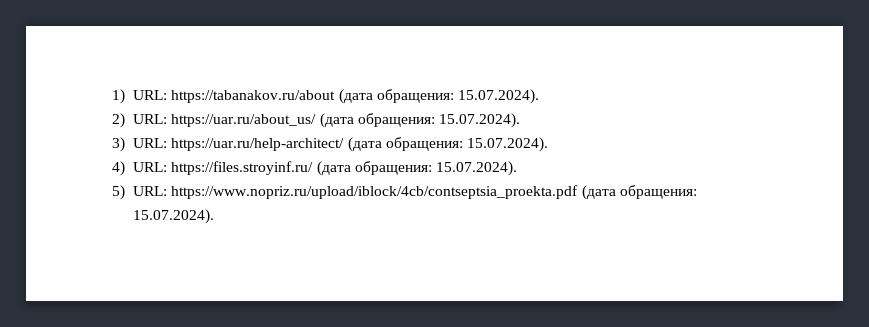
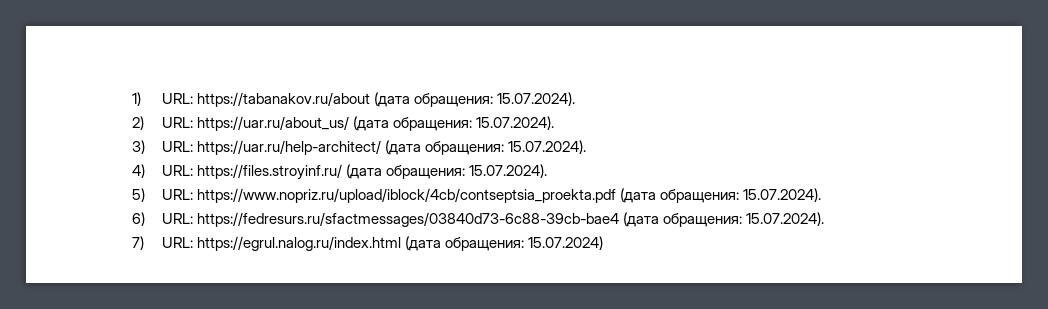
(215, 216) none -> [132,212,825,227] [132,236,604,251] // 6) URL: https://fedresurs.ru/sfactmessages/03840d73-6c88-39cb-bae4 (дата обращения: 15.07.2024). // 7) URL: https://egrul.nalog.ru/index.html (дата обращения: 15.07.2024)

